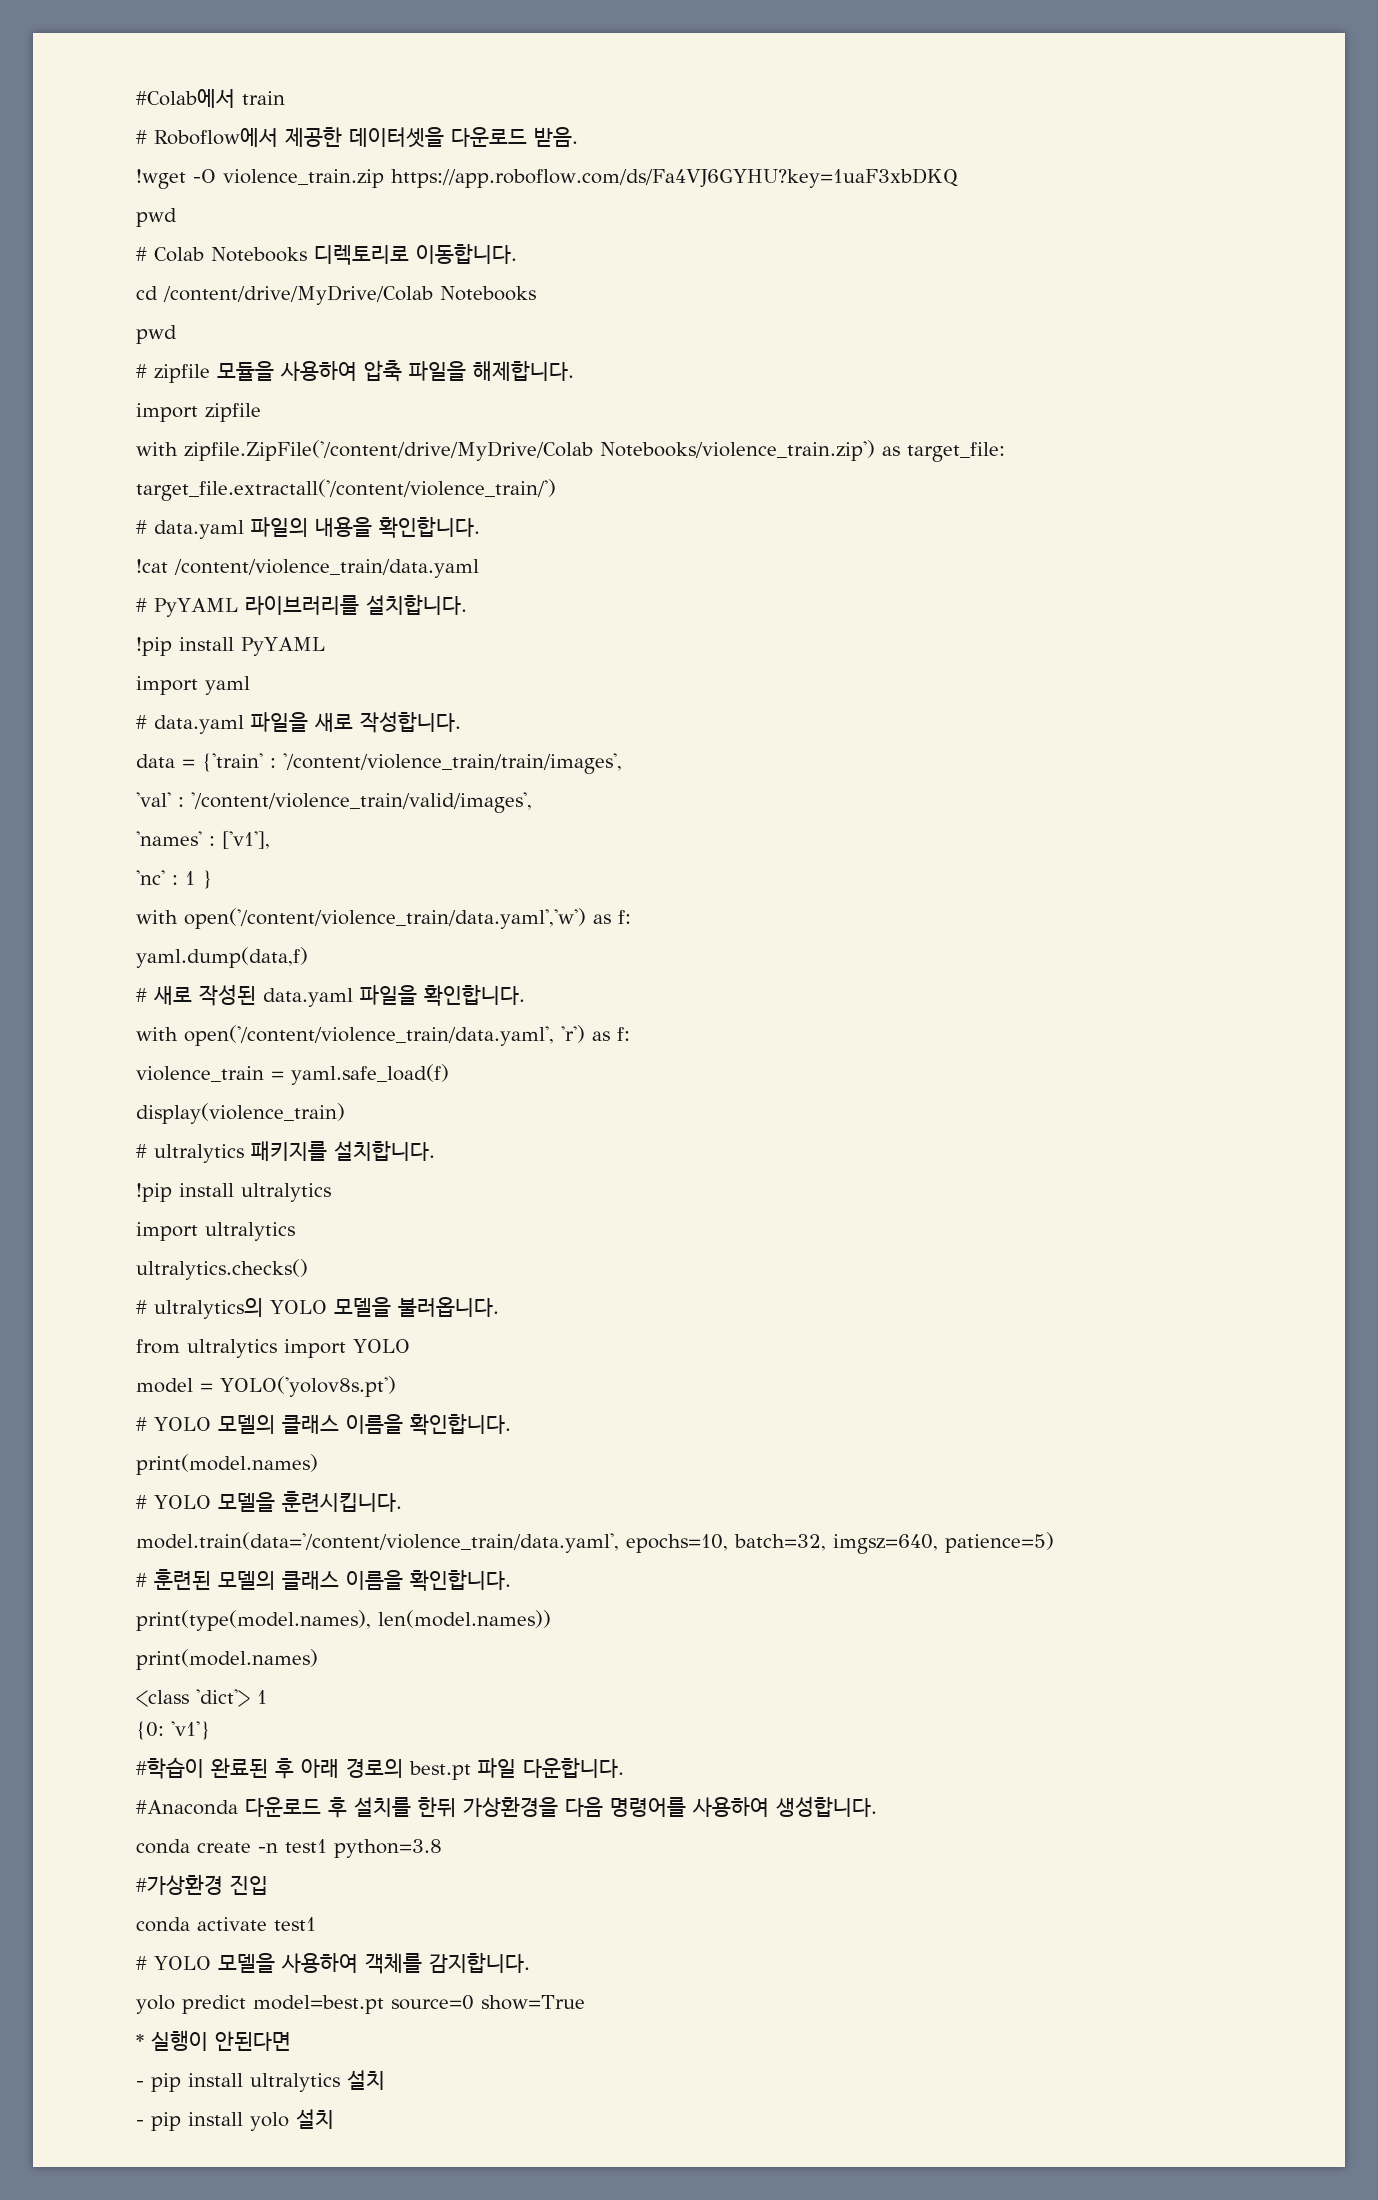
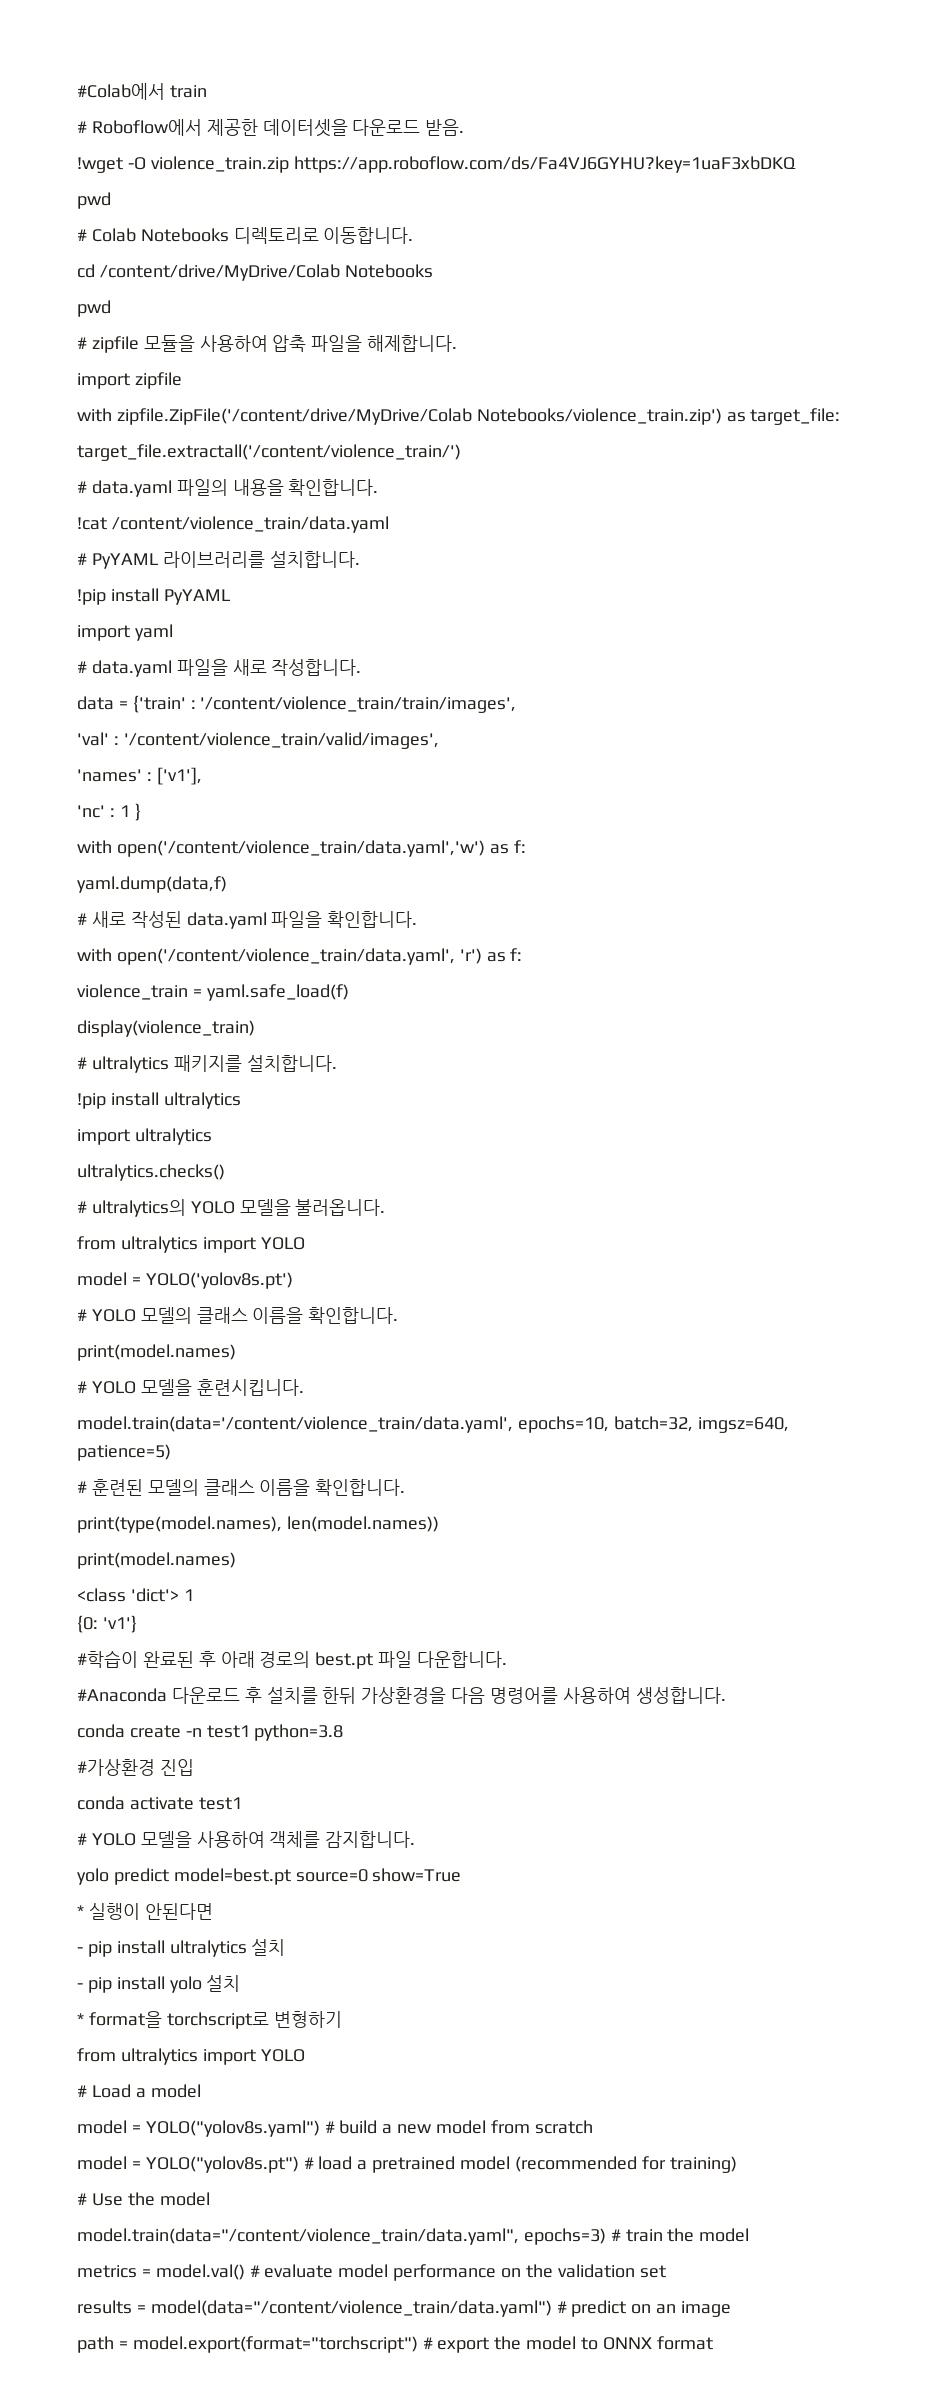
(334, 2119) none -> [77,2011,342,2029] [77,2048,305,2065] [77,2084,201,2098] [77,2120,593,2137] [77,2156,737,2173] [77,2192,210,2206] [77,2228,750,2245] [77,2264,666,2281] [77,2300,732,2317] [77,2336,713,2353] // * format을 torchscript로 변형하기 // from ultralytics import YOLO // # Load a model // model = YOLO("yolov8s.yaml") # build a new model from scratch // model = YOLO("yolov8s.pt") # load a pretrained model (recommended for training) // # Use the model // model.train(data="/content/violence_train/data.yaml", epochs=3) # train the model // metrics = model.val() # evaluate model performance on the validation set // results = model(data="/content/violence_train/data.yaml") # predict on an image // path = model.export(format="torchscript") # export the model to ONNX format

